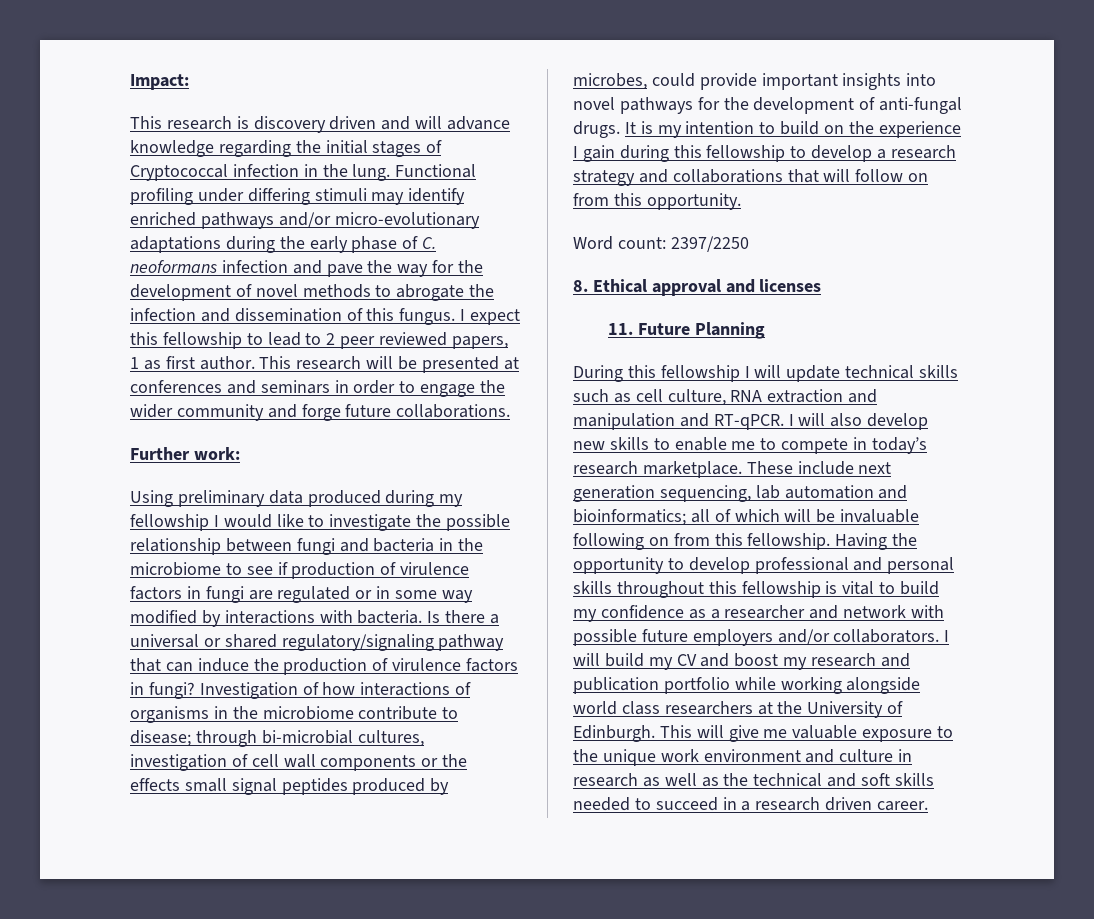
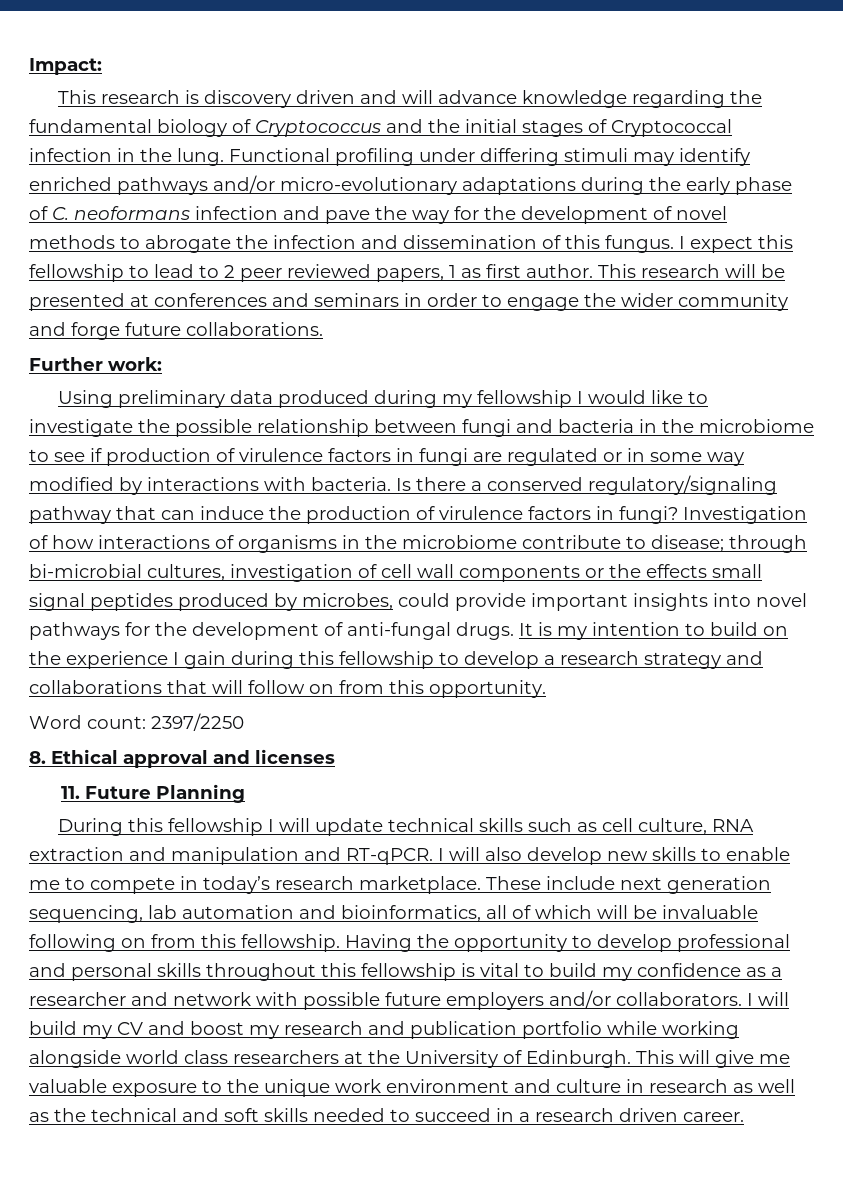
(321, 146) none -> [29,119,460,137] fundamental biology of Cryptococcus and the
[130,634,277,648] universal or shared -> [487,477,583,491] conserved
[573,509,686,526] bioinformatics; -> [341,905,481,922] bioinformatics,

